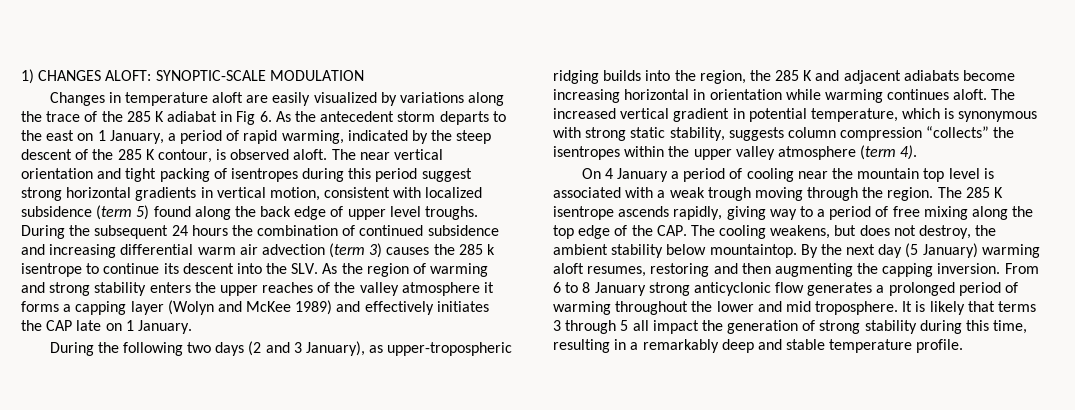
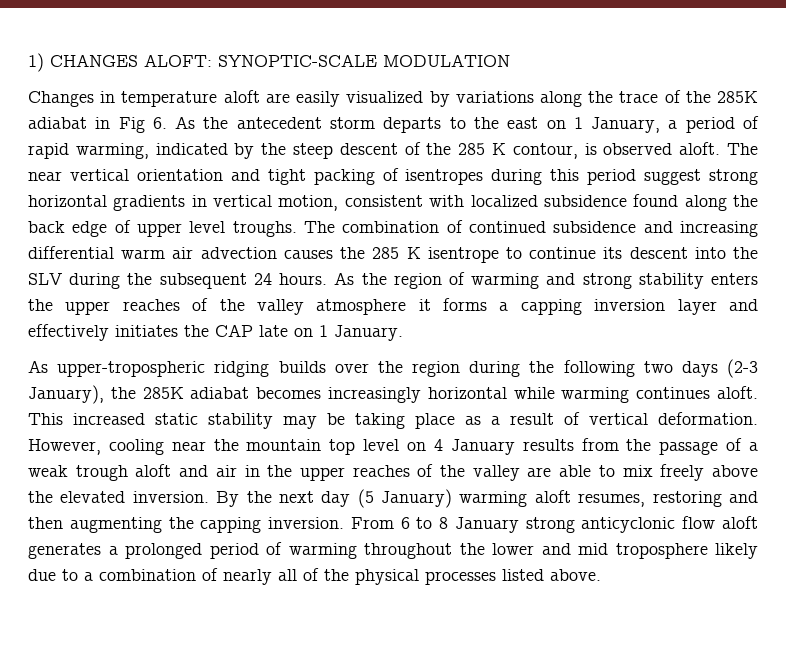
[126,111,164,122] 285 K -> [716,91,758,103] 285K
[96,205,150,220] (term 5) -> (627, 201) none
[21,225,253,239] During the subsequent 24 hours the -> [304,221,335,233] The
[329,243,383,258] (term 3) -> (277, 253) none
[487,244,496,255] k -> [406,247,421,259] K
[291,263,319,274] SLV. -> [28,273,328,289] SLV during the subsequent 24 hours.
[130,300,333,315] layer (Wolyn and McKee 1989) -> [594,299,717,315] inversion layer
[49,341,513,356] [553,70,1016,84] [553,89,1016,103] [553,108,1038,122] [553,126,1015,141] [553,145,918,160] [581,168,743,182] During the following two days (2 and 3 January), as upper-tropospheric ridging builds into the region, the 285 K and adjacent adiabats become increasing horizontal in orientation while warming continues aloft. The increased vertical gradient in potential temperature, which is synonymous with strong static stability, suggests column compression “collects” the isentropes within the upper valley atmosphere (term 4). // On 4 January a period of -> [28,359,758,378] [28,385,758,404] [28,412,758,429] [28,439,101,455] As upper-tropospheric ridging builds over the region during the following two days (2-3 January), the 285K adiabat becomes increasingly horizontal while warming continues aloft. This increased static stability may be taking place as a result of vertical deformation. However,
[983,168,994,179] [553,187,1004,201] [553,206,1034,220] [553,225,997,239] [553,244,797,258] is associated with a weak trough moving through the region. The 285 K isentrope ascends rapidly, giving way to a period of free mixing along the top edge of the CAP. The cooling weakens, but does not destroy, the ambient stability below mountaintop. -> [407,438,759,455] [28,464,759,481] [28,491,209,503] on 4 January results from the passage of a weak trough aloft and air in the upper reaches of the valley are able to mix freely above the elevated inversion.
(805, 287) none -> [721,516,758,529] aloft
[815,301,1037,315] [553,320,1028,334] [553,339,964,353] troposphere. It is likely that terms 3 through 5 all impact the generation of strong stability during this time, resulting in a remarkably deep and stable temperature profile. -> [615,543,758,559] [28,568,601,585] troposphere likely due to a combination of nearly all of the physical processes listed above.

